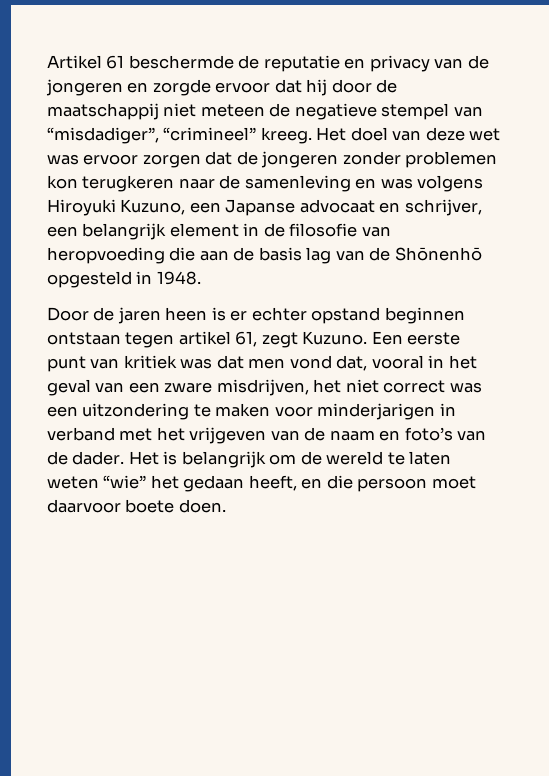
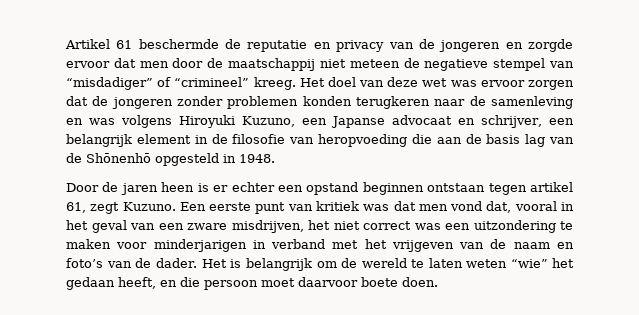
[306,79,328,96] hij -> [139,61,169,68] men
[47,127,159,144] “misdadiger”, -> [66,77,172,90] “misdadiger” of
[47,175,78,189] kon -> [302,96,352,106] konden
(307, 314) none -> [277,185,303,192] een

